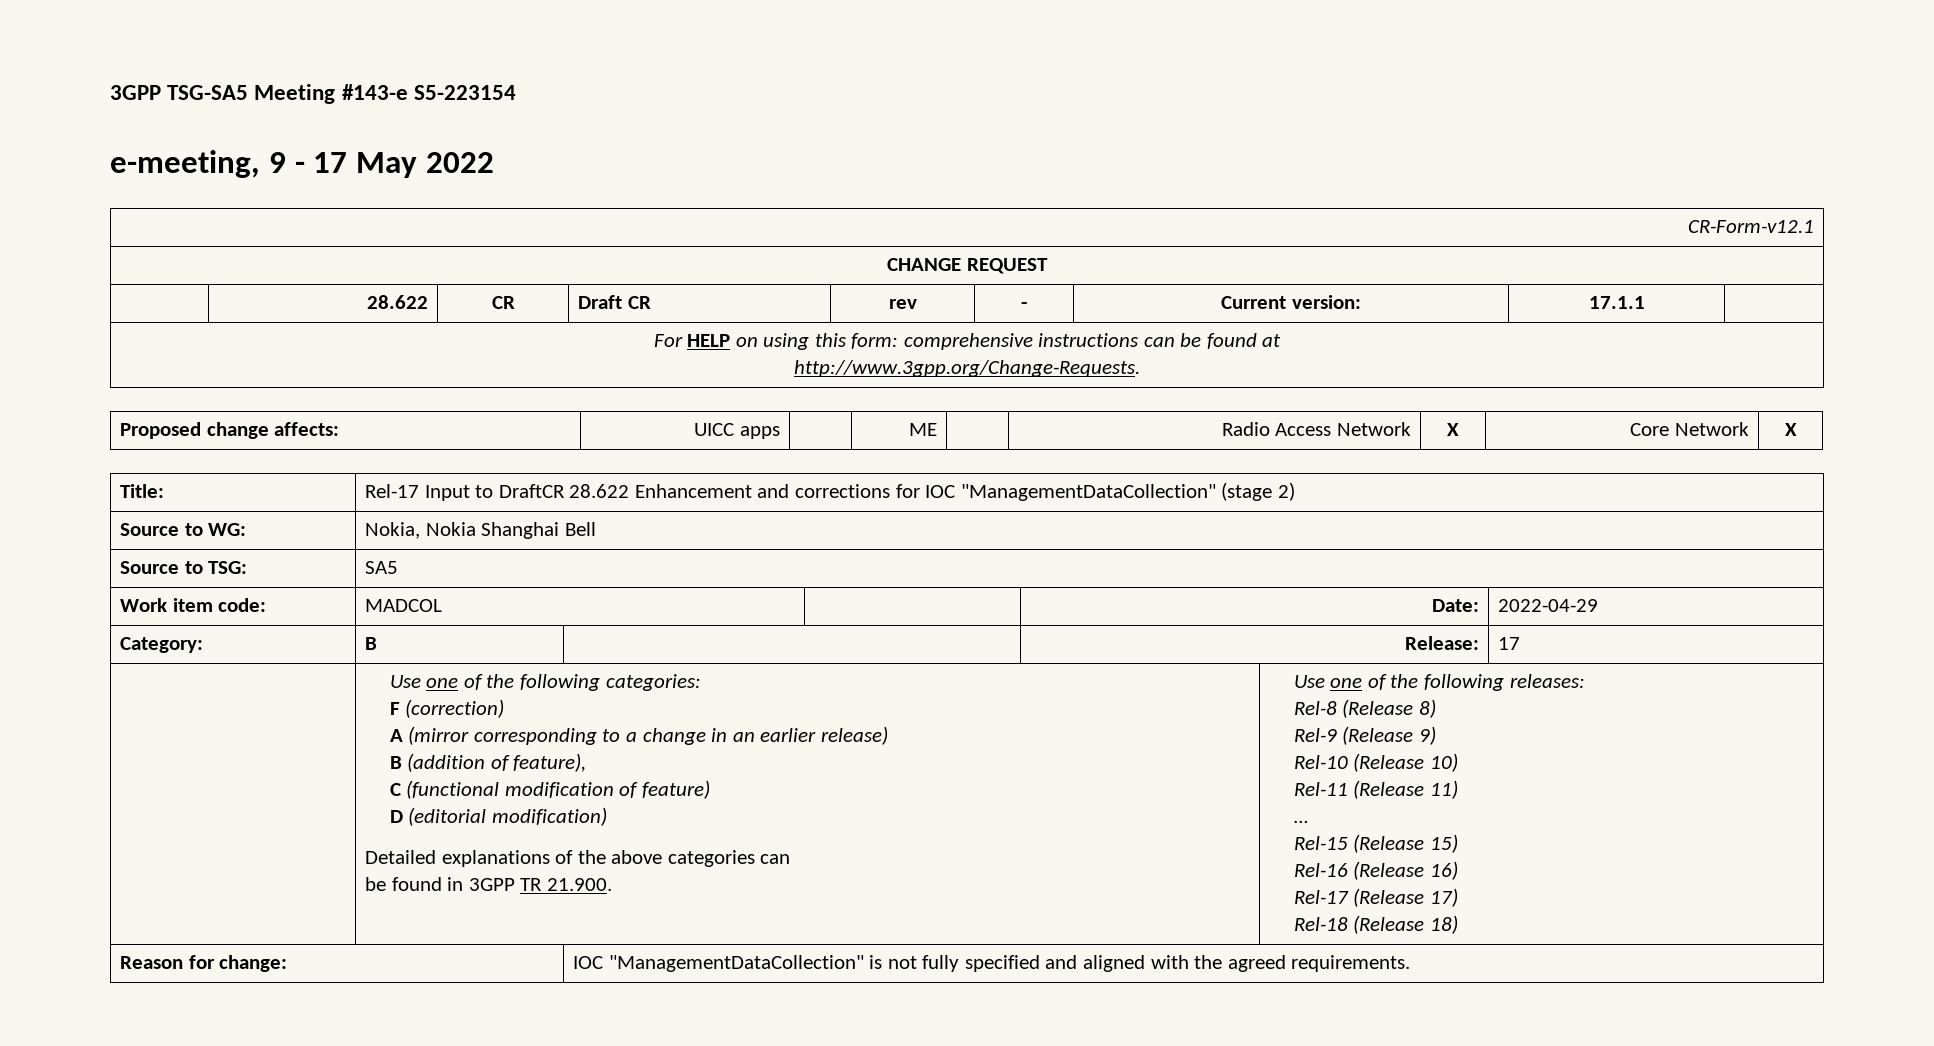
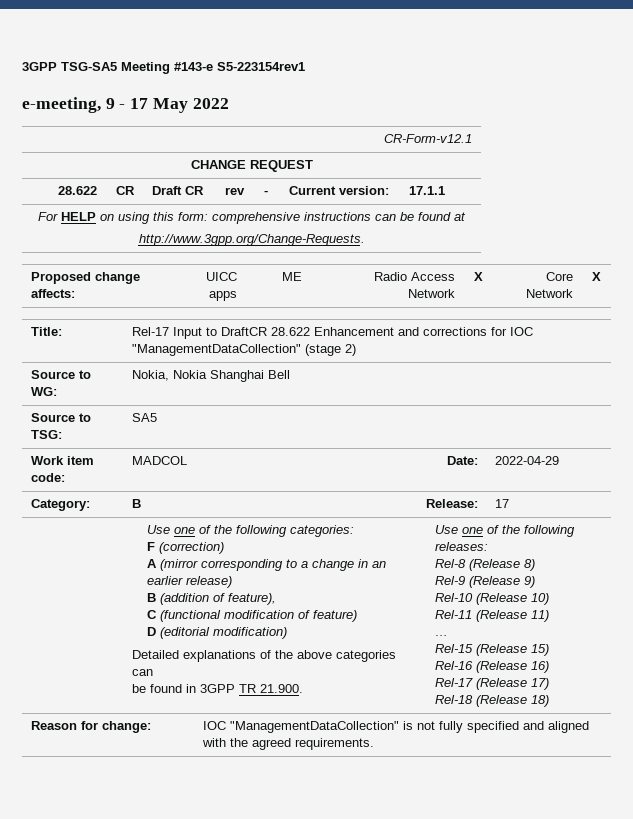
[413,85,516,100] S5-223154 -> [217,62,305,71] S5-223154rev1

